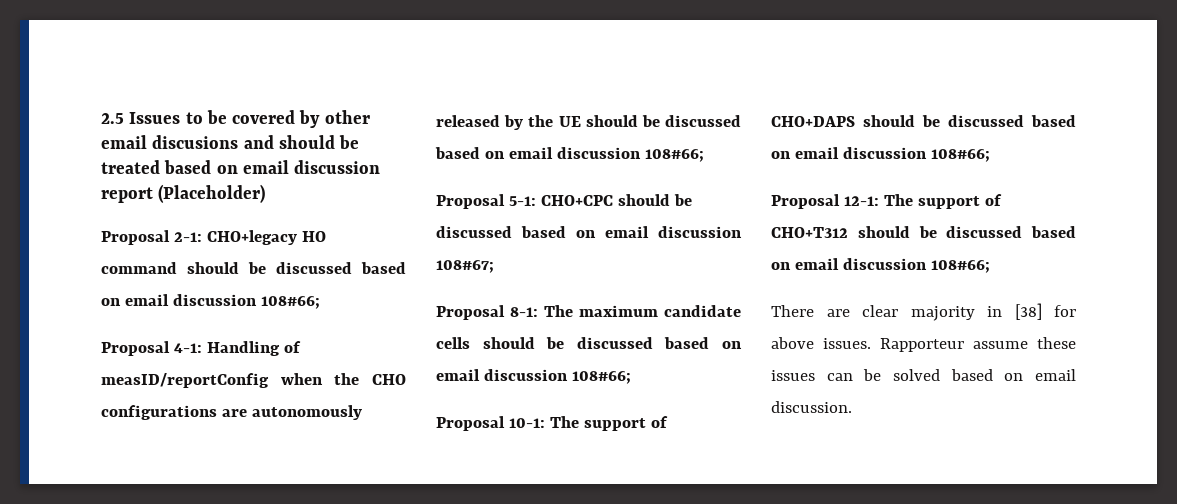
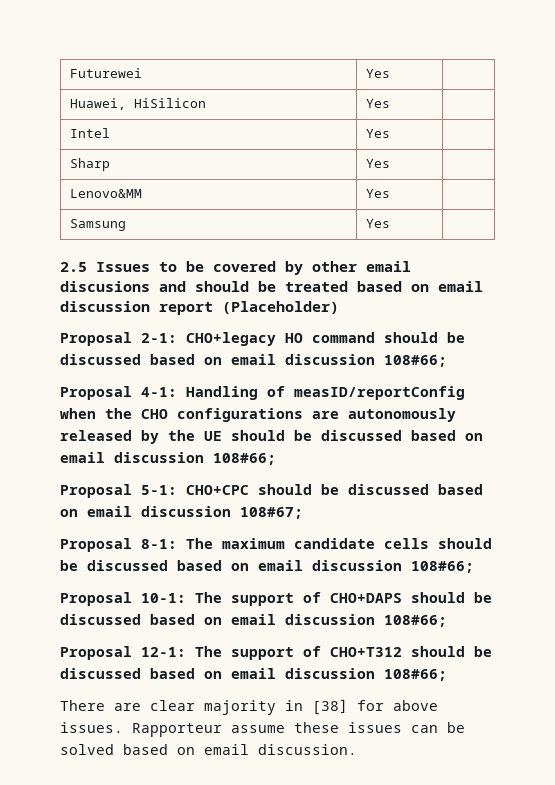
(101, 118) none -> [69,68,142,78] [365,69,390,78] [69,98,206,110] [365,99,390,108] [69,128,110,138] [365,129,390,138] [69,158,110,171] [365,159,390,168] [69,189,142,198] [365,189,390,198] [69,219,126,231] [365,219,390,228] Futurewei | Yes | // Huawei, HiSilicon | Yes | // Intel | Yes | // Sharp | Yes | // Lenovo&MM | Yes | // Samsung | Yes | //

